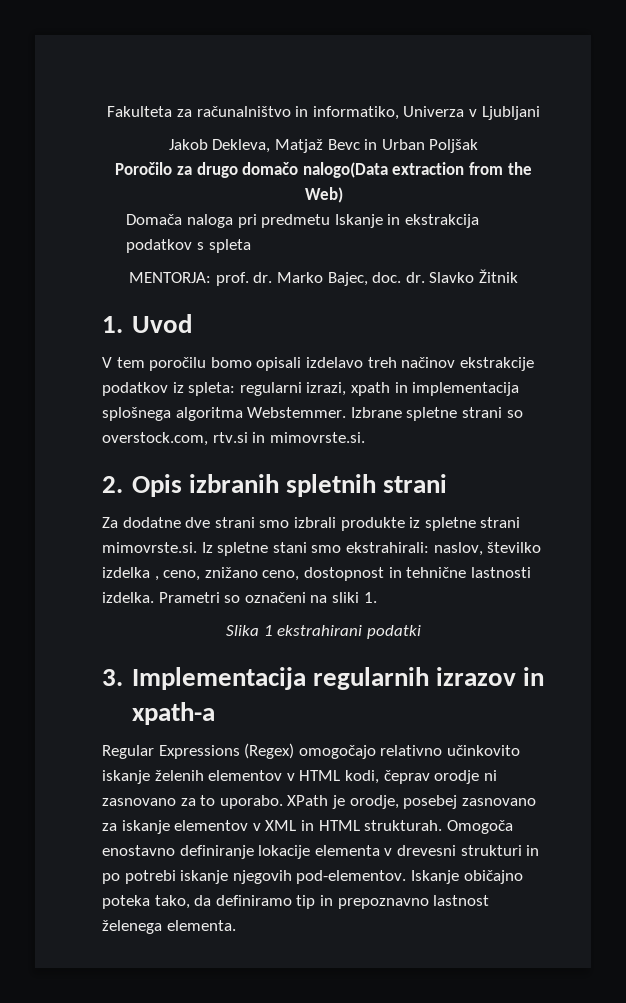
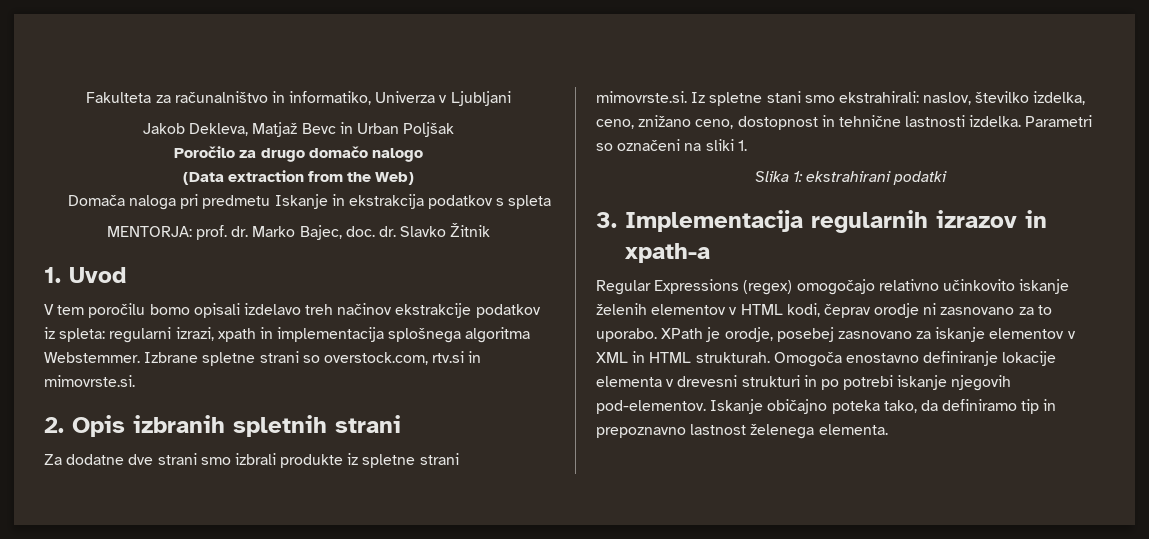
[302,162,388,178] nalogo(Data -> [371,148,423,162] [182,172,224,185] nalogo // (Data
[102,567,159,581] izdelka , -> [1033,91,1086,105] izdelka,
[158,592,220,603] Prametri -> [1025,115,1093,127] Parametri
[263,625,273,636] 1 -> [792,171,803,182] 1:
[244,743,295,759] (Regex) -> [743,280,793,295] (regex)

